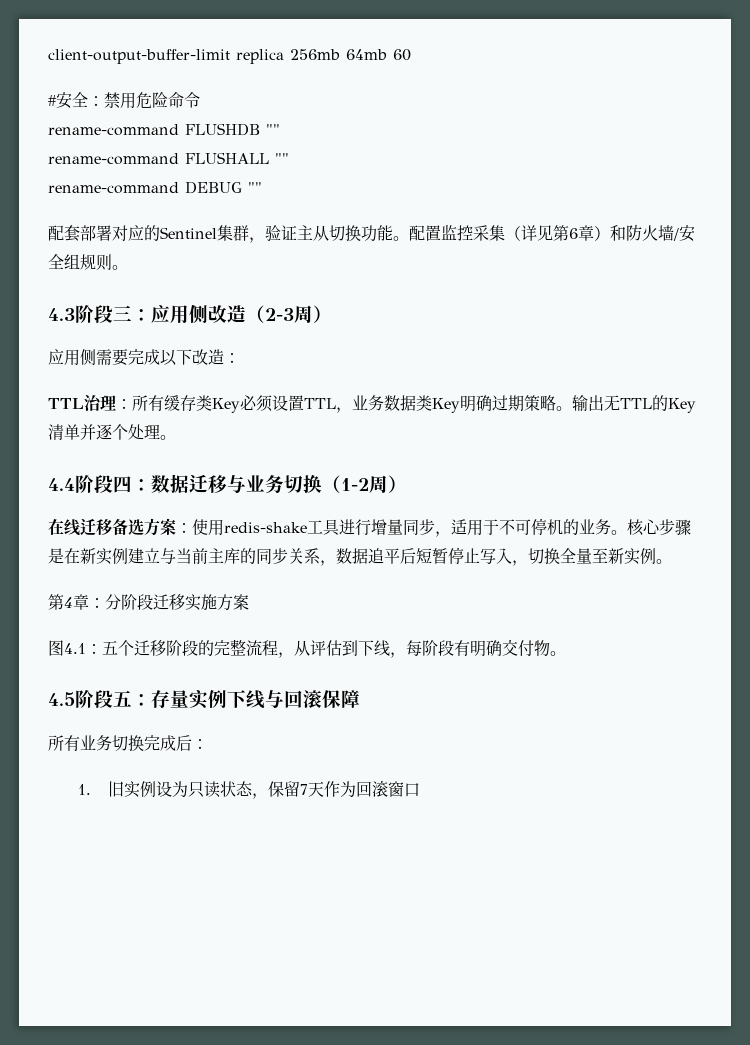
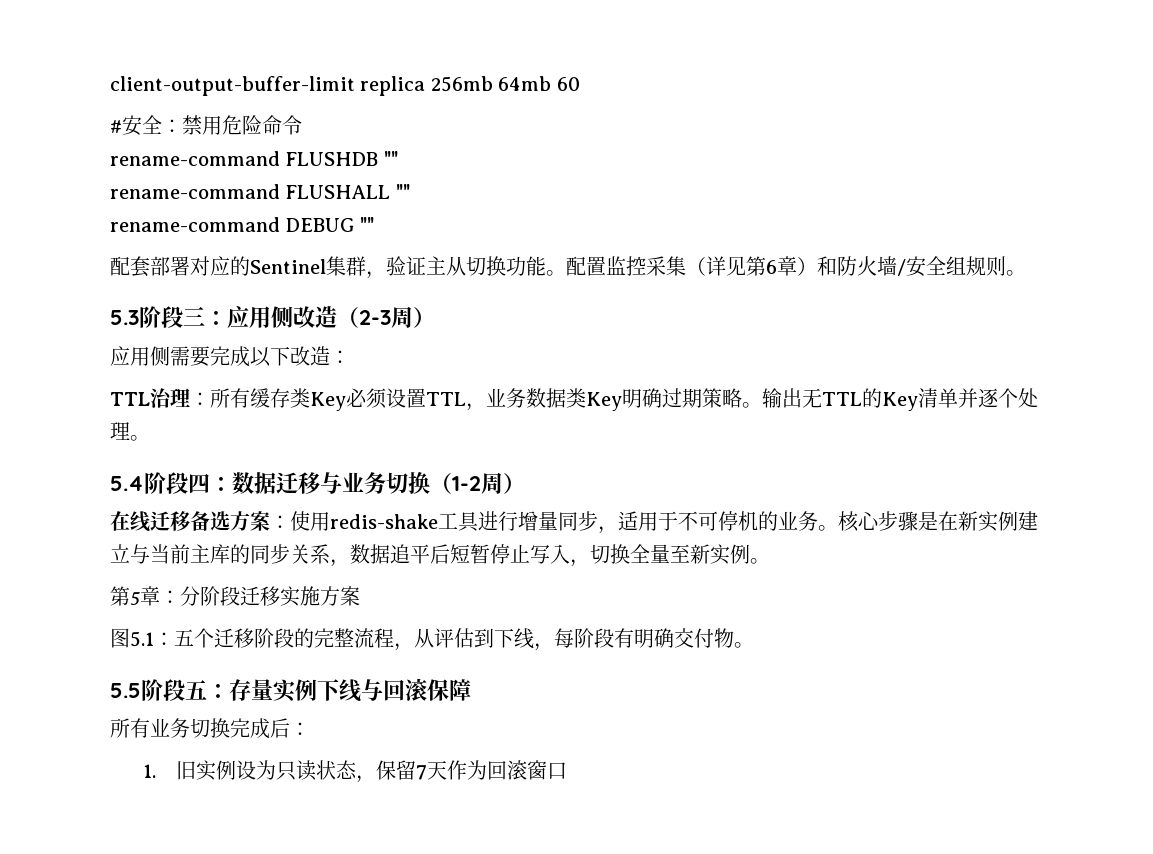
[48,308,75,321] 4.3 -> [110,310,139,325] 5.3
[48,478,75,491] 4.4 -> [110,476,144,491] 5.4
[64,597,73,608] 4 -> [130,592,140,605] 5
[64,643,86,654] 4.1 -> [130,631,154,647] 5.1
[48,692,75,706] 4.5 -> [110,683,141,698] 5.5

